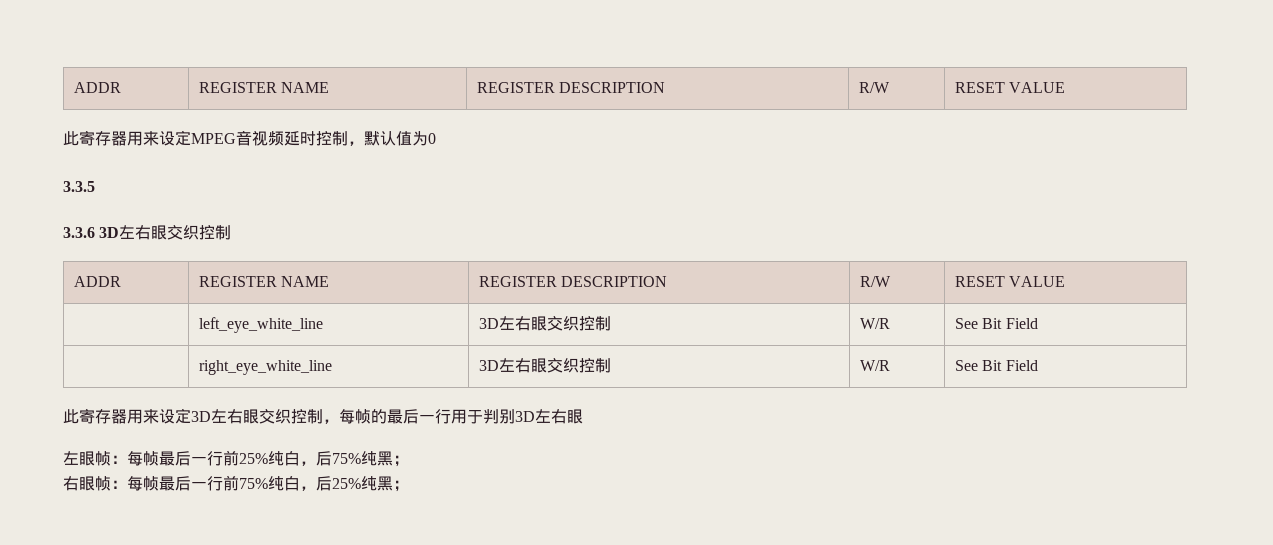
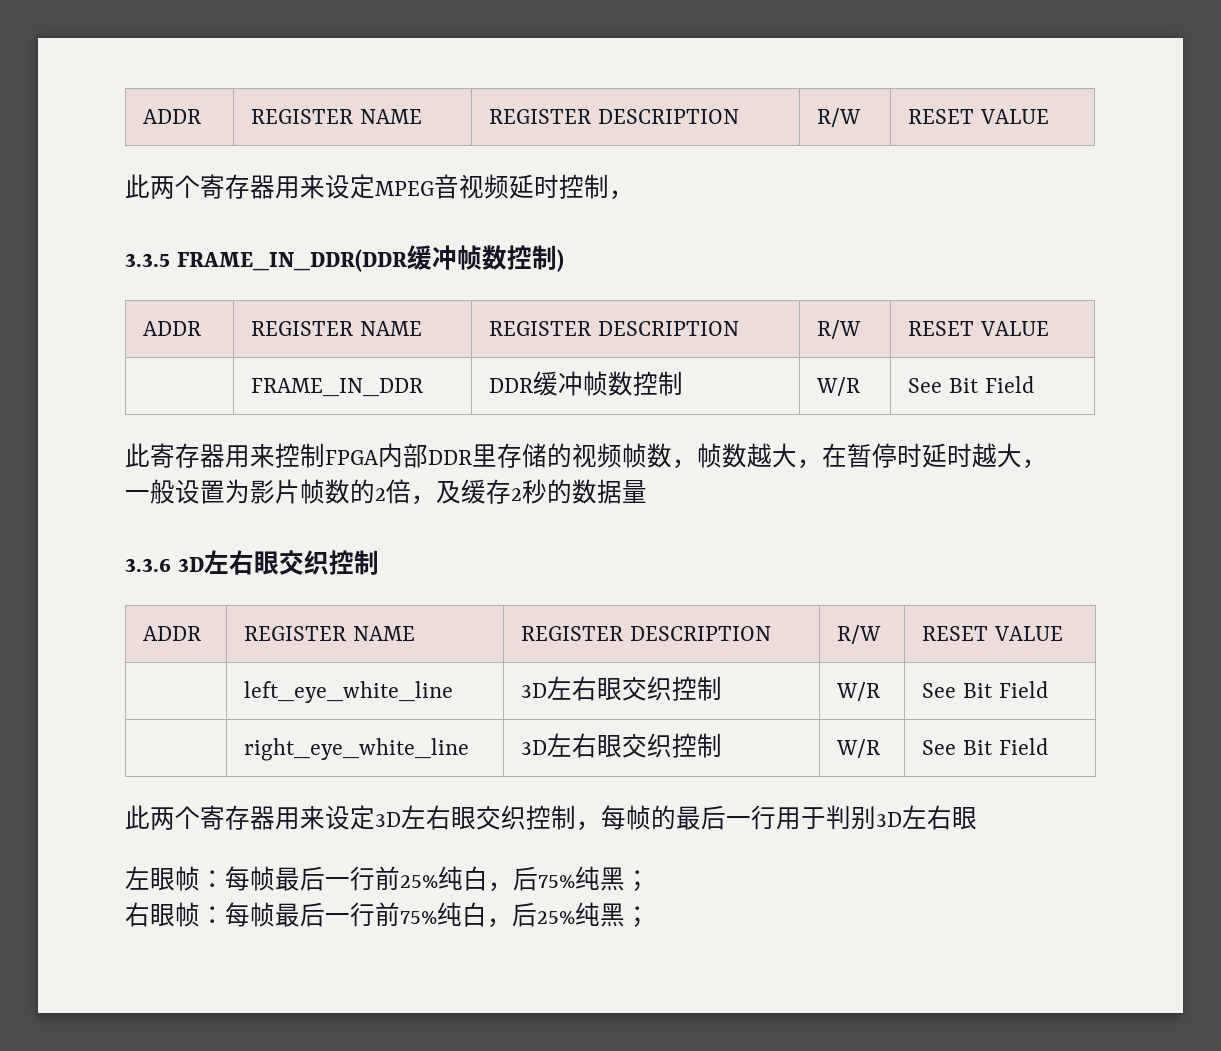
(79, 138) none -> [150,175,200,199] 两个
[364,131,436,146] [63,181,95,192] 默认值为0 // 3.3.5 -> [125,245,564,272] [143,321,202,336] [251,321,422,336] [489,321,739,336] [817,320,862,339] [908,321,1049,336] [251,378,424,397] [489,371,684,396] [816,377,861,396] [908,376,1034,393] [125,443,1047,469] [125,479,647,505] // 3.3.5 FRAME_IN_DDR(DDR缓冲帧数控制) // ADDR | REGISTER NAME | REGISTER DESCRIPTION | R/W | RESET VALUE // | FRAME_IN_DDR | DDR缓冲帧数控制 | W/R | See Bit Field // 此寄存器用来控制FPGA内部DDR里存储的视频帧数，帧数越大，在暂停时延时越大， // 一般设置为影片帧数的2倍，及缓存2秒的数据量
(79, 416) none -> [150,806,200,830] 两个

